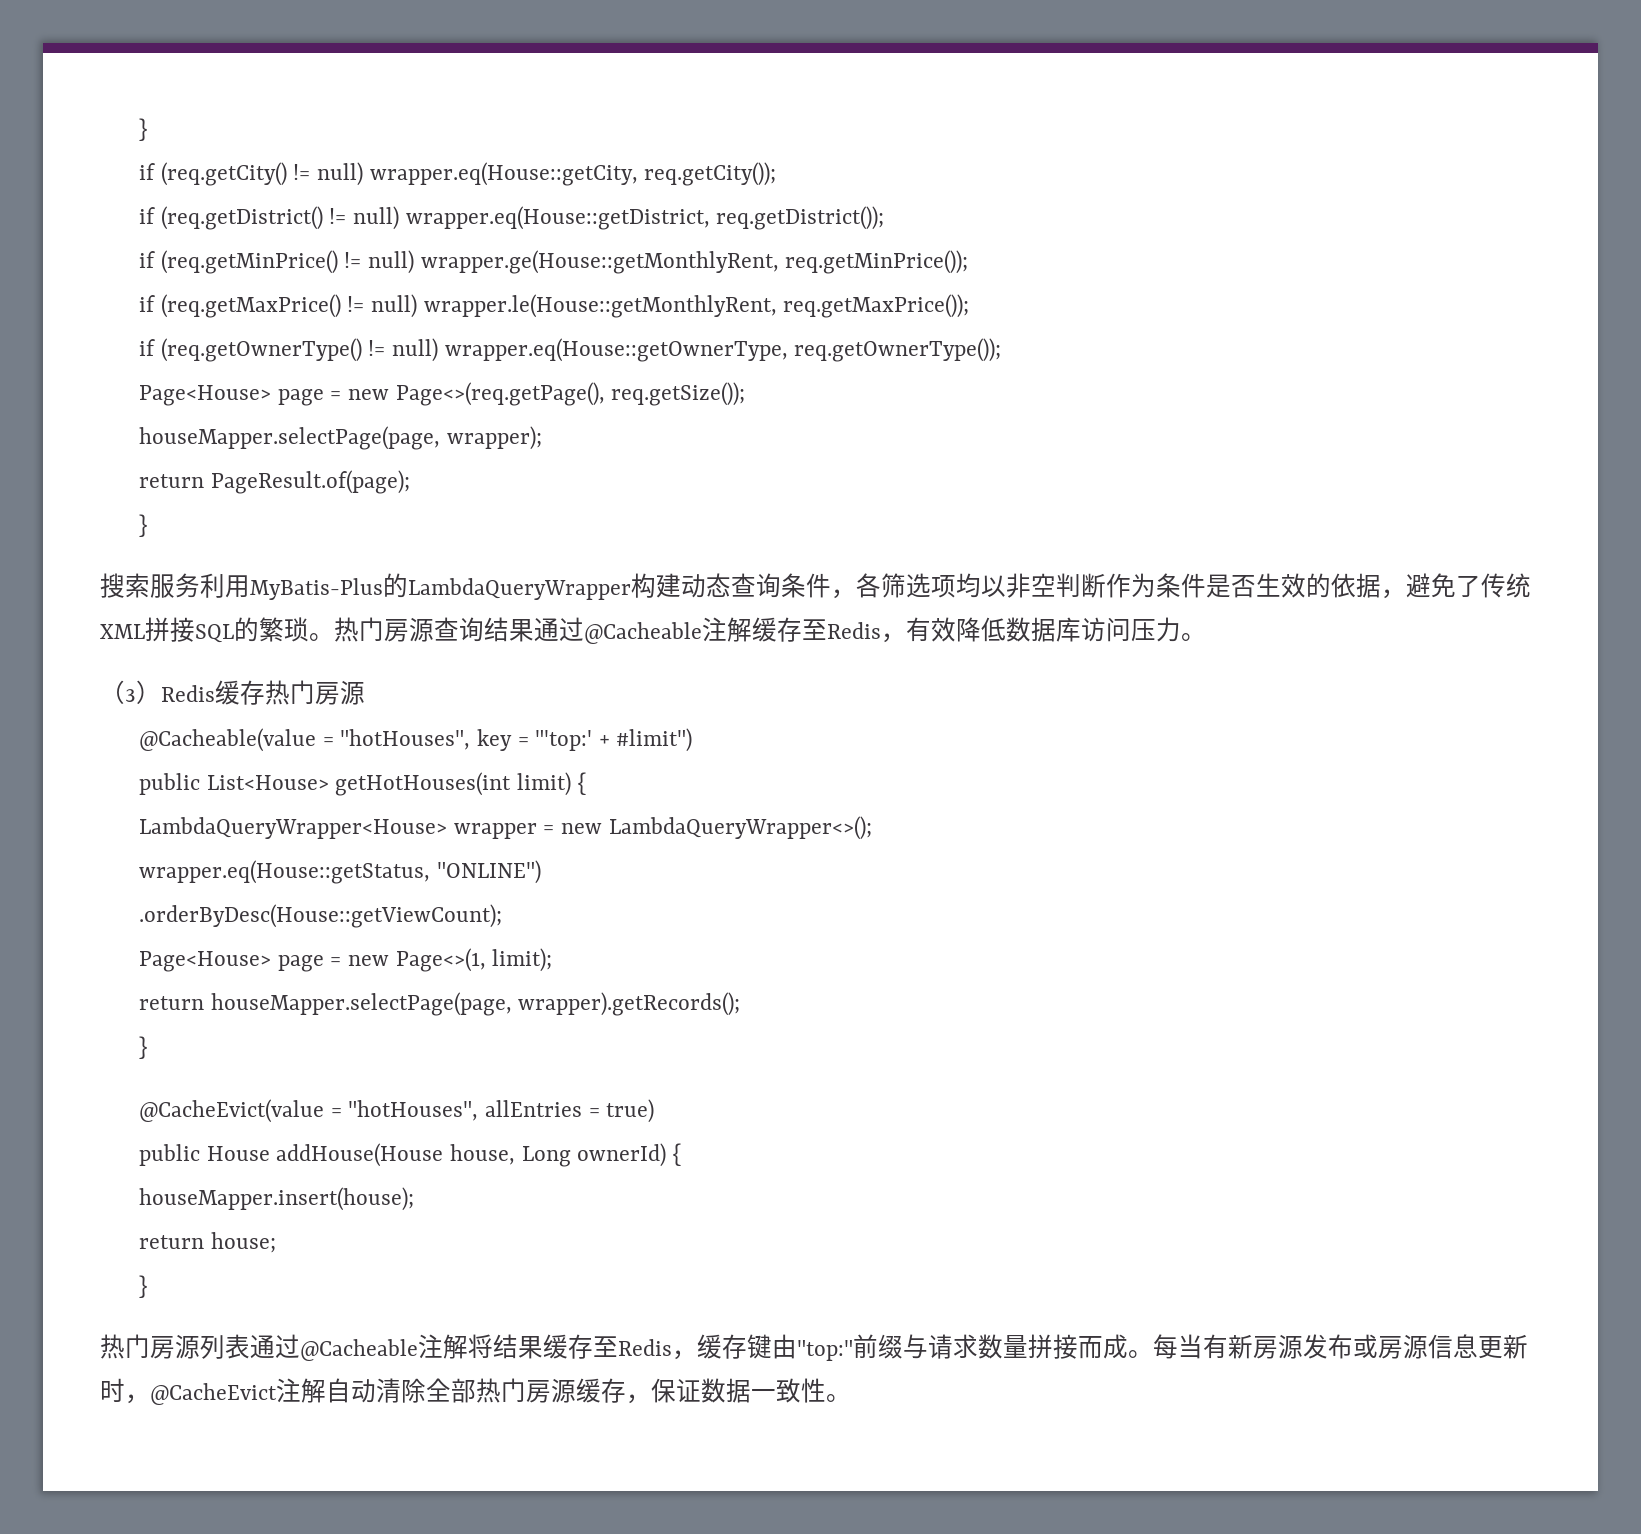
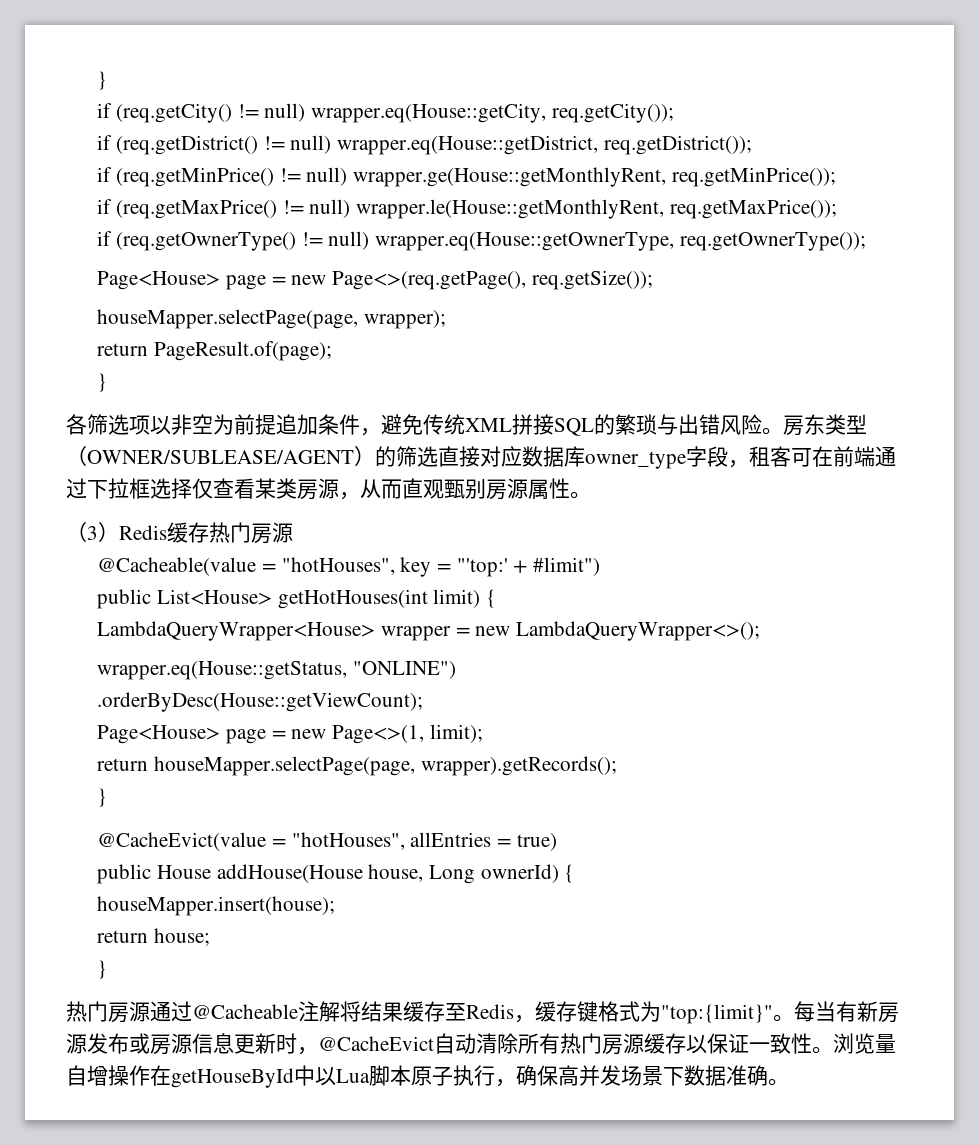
[100,573,1481,600] 搜索服务利用MyBatis-Plus的LambdaQueryWrapper构建动态查询条件，各筛选项均以非空判断作为条件是否生效的依据，避免了 -> [66,414,423,436] 各筛选项以非空为前提追加条件，避免
[309,617,1181,644] 。热门房源查询结果通过@Cacheable注解缓存至Redis，有效降低数据库访问压力 -> [657,414,867,436] [66,446,896,469] [66,478,570,500] 与出错风险。房东类型（OWNER/SUBLEASE/AGENT）的筛选直接对应数据库owner_type字段，租客可在前端通过下拉框选择仅查看某类房源，从而直观甄别房源属性
[200,1334,250,1359] 列表 -> (150, 1011) none
[772,1334,1128,1361] 由"top:"前缀与请求数量拼接而成 -> [598,1001,773,1024] 格式为"top:{limit}"
[276,1378,326,1403] 注解 -> (434, 1043) none
[426,1378,476,1403] 全部 -> [518,1033,560,1054] 所有
[626,1378,826,1404] ，保证数据一致性 -> [686,1033,896,1054] [66,1065,768,1088] 以保证一致性。浏览量自增操作在getHouseById中以Lua脚本原子执行，确保高并发场景下数据准确

